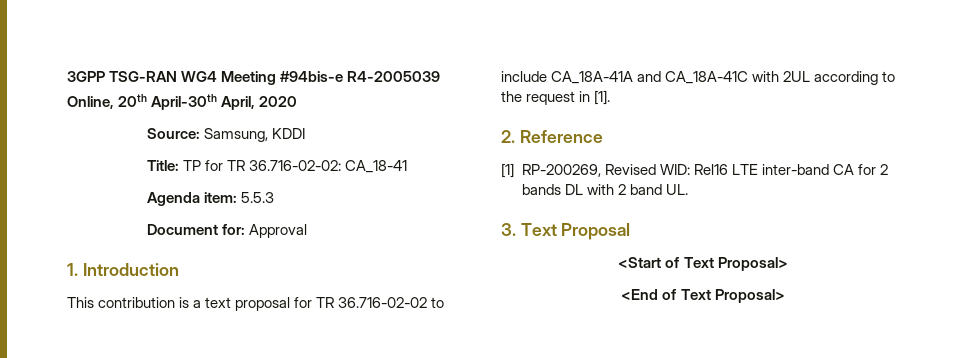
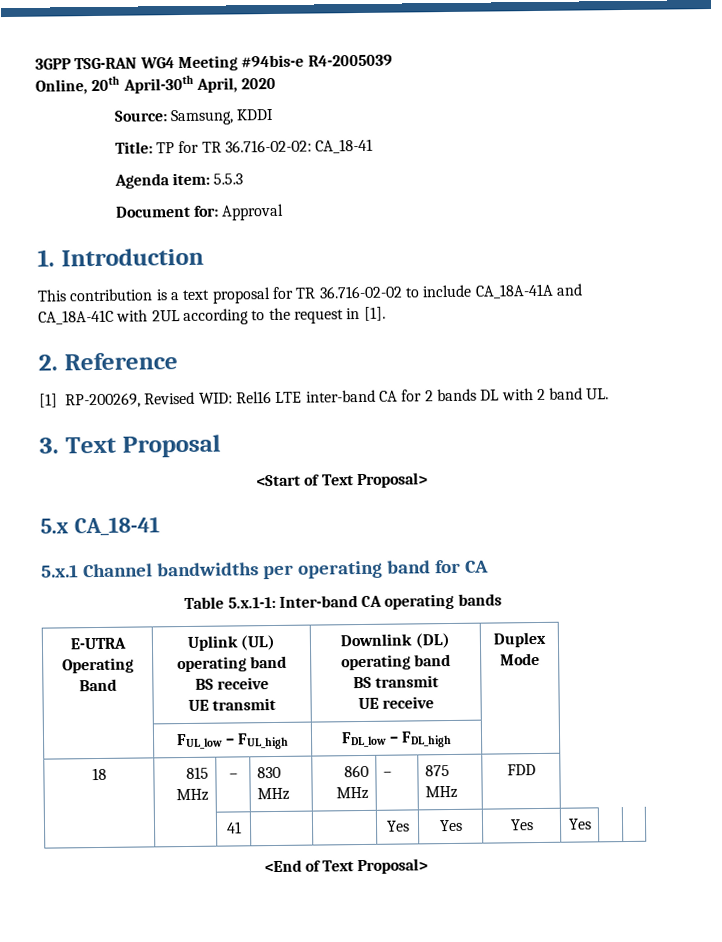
(788, 264) none -> [40,516,160,537] [41,559,489,580] [184,593,502,610] [69,637,127,650] [62,657,134,674] [79,678,117,692] [186,634,277,651] [176,655,288,673] [194,677,270,690] [187,697,277,711] [340,633,451,649] [340,653,452,671] [352,675,440,689] [357,696,435,710] [493,631,547,648] [500,652,540,666] [175,732,290,750] [340,730,453,748] [91,767,107,781] [186,766,210,779] [176,788,210,802] [228,773,238,779] [256,766,281,779] [256,787,290,801] [344,764,370,778] [336,786,370,800] [382,771,392,777] [424,765,450,777] [424,785,458,799] [506,764,536,776] [225,821,242,834] [385,820,410,832] [438,819,463,832] [509,819,534,831] [567,818,592,830] // 5.x CA_18-41 // 5.x.1 Channel bandwidths per operating band for CA // Table 5.x.1-1: Inter-band CA operating bands // E-UTRA Operating Band | Uplink (UL) operating band // BS receive // UE transmit | Downlink (DL) operating band // BS transmit // UE receive | Duplex Mode // | FUL_low – FUL_high | FDL_low – FDL_high | // 18 | 815 MHz | – | 830 MHz | 860 MHz | – | 875 MHz | FDD // | | 41 | | | Yes | Yes | Yes | Yes | |

